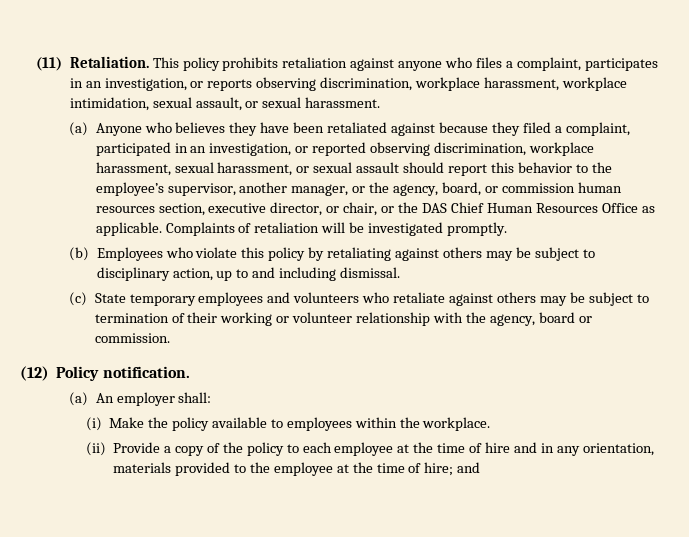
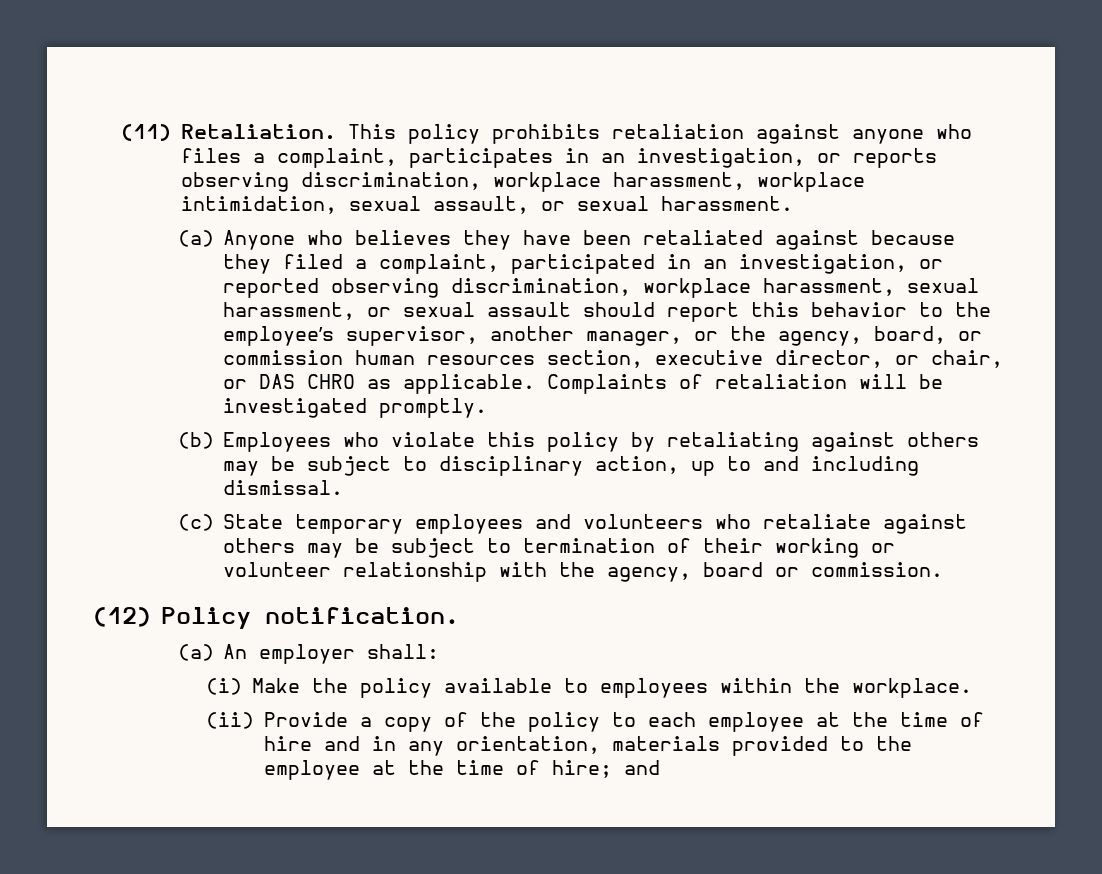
[398,202,638,213] the DAS Chief Human Resources Office -> [259,374,356,389] DAS CHRO

